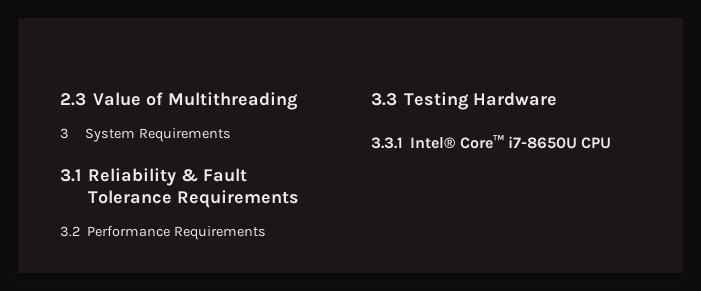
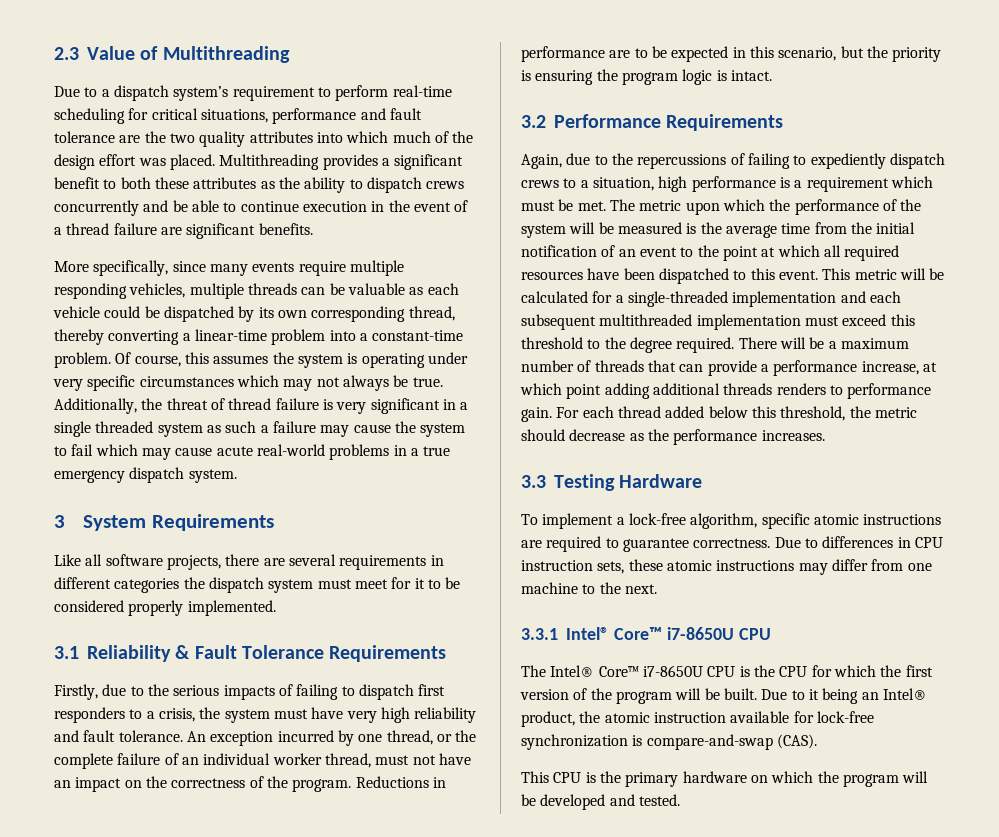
[60,128,232,142] 3 System Requirements -> [54,85,452,101] [54,108,422,124] [54,131,474,147] [54,154,464,170] [54,177,465,193] [54,200,469,216] [54,223,313,239] [54,260,404,276] [54,283,459,299] [53,306,455,322] [54,329,464,345] [54,352,468,368] [53,375,443,391] [54,398,469,414] [54,421,466,437] [54,444,451,460] [54,467,237,483] [54,514,274,531] [54,554,444,570] [54,577,461,593] [54,600,276,616] Due to a dispatch system’s requirement to perform real-time scheduling for critical situations, performance and fault tolerance are the two quality attributes into which much of the design effort was placed. Multithreading provides a significant benefit to both these attributes as the ability to dispatch crews concurrently and be able to continue execution in the event of a thread failure are significant benefits. // More specifically, since many events require multiple responding vehicles, multiple threads can be valuable as each vehicle could be dispatched by its own corresponding thread, thereby converting a linear-time problem into a constant-time problem. Of course, this assumes the system is operating under very specific circumstances which may not always be true. Additionally, the threat of thread failure is very significant in a single threaded system as such a failure may cause the system to fail which may cause acute real-world problems in a true emergency dispatch system. // 3 System Requirements // Like all software projects, there are several requirements in different categories the dispatch system must meet for it to be considered properly implemented.
[60,226,267,240] [371,92,558,110] 3.2 Performance Requirements // 3.3 Testing Hardware -> [54,684,446,700] [54,707,477,723] [54,730,477,746] [54,753,471,769] [54,776,446,792] [521,46,942,62] [521,69,772,85] [521,114,784,131] [521,153,945,169] [521,176,933,192] [521,199,922,215] [521,222,916,238] [521,245,900,261] [521,268,945,284] [521,291,901,307] [521,314,915,330] [521,337,909,353] [521,360,937,376] [520,383,932,399] [521,406,917,422] [521,429,825,445] [521,474,703,491] [521,513,942,529] [521,536,943,552] [521,559,932,575] [521,582,657,594] Firstly, due to the serious impacts of failing to dispatch first responders to a crisis, the system must have very high reliability and fault tolerance. An exception incurred by one thread, or the complete failure of an individual worker thread, must not have an impact on the correctness of the program. Reductions in performance are to be expected in this scenario, but the priority is ensuring the program logic is intact. // 3.2 Performance Requirements // Again, due to the repercussions of failing to expediently dispatch crews to a situation, high performance is a requirement which must be met. The metric upon which the performance of the system will be measured is the average time from the initial notification of an event to the point at which all required resources have been dispatched to this event. This metric will be calculated for a single-threaded implementation and each subsequent multithreaded implementation must exceed this threshold to the degree required. There will be a maximum number of threads that can provide a performance increase, at which point adding additional threads renders to performance gain. For each thread added below this threshold, the metric should decrease as the performance increases. // 3.3 Testing Hardware // To implement a lock-free algorithm, specific atomic instructions are required to guarantee correctness. Due to differences in CPU instruction sets, these atomic instructions may differ from one machine to the next.
(612, 143) none -> [521,665,933,677] [520,688,927,704] [521,711,874,727] [521,734,817,750] [521,771,929,787] [521,794,680,810] // The Intel® Core™ i7-8650U CPU is the CPU for which the first version of the program will be built. Due to it being an Intel® product, the atomic instruction available for lock-free synchronization is compare-and-swap (CAS). // This CPU is the primary hardware on which the program will be developed and tested.

